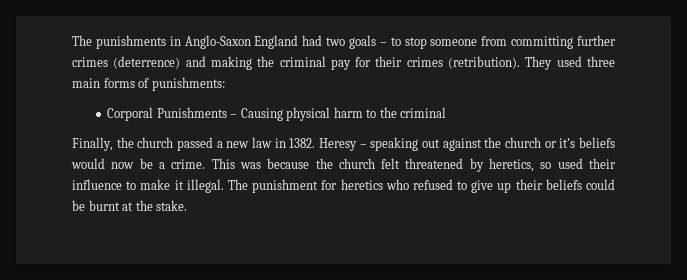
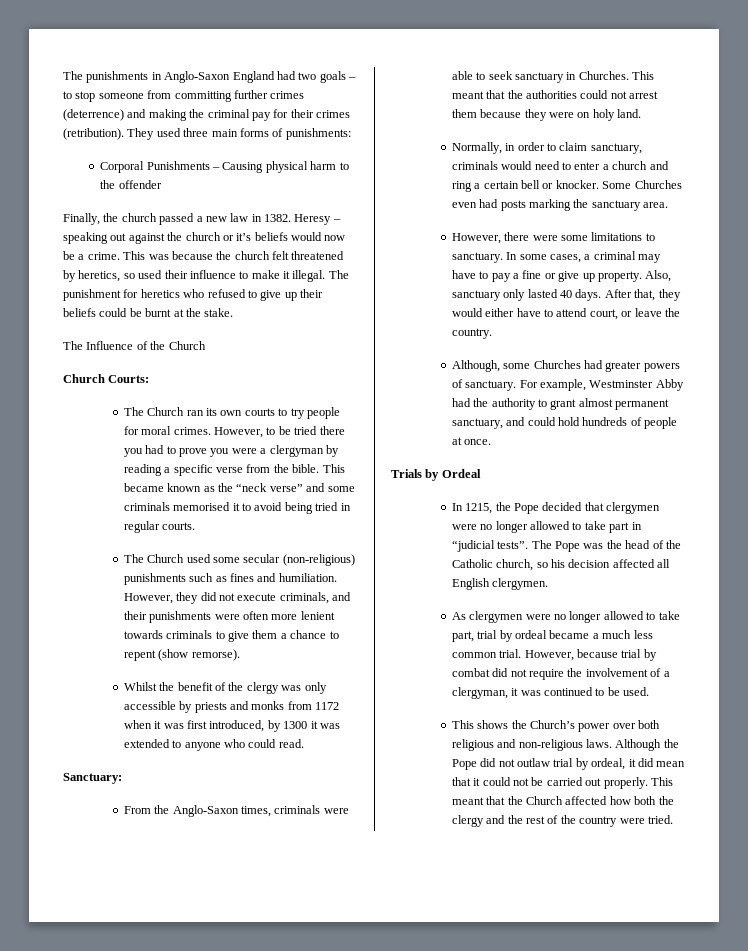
[400,107,447,118] criminal -> [118,180,162,189] offender
(188, 205) none -> [63,341,206,350] [63,374,150,383] [123,407,340,419] [123,426,345,438] [123,445,339,457] [123,464,345,476] [123,483,355,492] [123,502,351,514] [123,521,196,533] [123,554,355,566] [123,573,337,585] [123,592,352,604] [123,611,335,623] [123,630,339,642] [123,649,240,661] [123,682,327,694] [123,701,340,713] [123,720,340,732] [123,739,304,751] [63,773,122,784] [123,805,349,817] [451,71,655,83] [451,90,659,99] [451,109,642,121] [451,142,642,154] [451,161,669,170] [451,180,682,192] [451,199,669,211] [451,232,655,244] [451,251,662,263] [451,270,672,282] [451,289,681,301] [451,308,680,320] [451,328,492,339] [451,360,680,372] [451,379,684,391] [451,398,670,410] [451,417,678,429] [451,437,492,445] [391,469,481,481] [451,502,661,514] [451,521,642,533] [451,540,681,552] [451,559,671,571] [451,578,549,590] [451,611,680,623] [451,630,653,642] [451,649,657,661] [451,668,670,680] [451,687,650,699] [451,720,661,732] [451,739,679,751] [451,758,686,770] [451,777,673,789] [451,796,674,805] [451,815,673,827] // The Influence of the Church // Church Courts: // The Church ran its own courts to try people for moral crimes. However, to be tried there you had to prove you were a clergyman by reading a specific verse from the bible. This became known as the “neck verse” and some criminals memorised it to avoid being tried in regular courts. // The Church used some secular (non-religious) punishments such as fines and humiliation. However, they did not execute criminals, and their punishments were often more lenient towards criminals to give them a chance to repent (show remorse). // Whilst the benefit of the clergy was only accessible by priests and monks from 1172 when it was first introduced, by 1300 it was extended to anyone who could read. // Sanctuary: // From the Anglo-Saxon times, criminals were able to seek sanctuary in Churches. This meant that the authorities could not arrest them because they were on holy land. // Normally, in order to claim sanctuary, criminals would need to enter a church and ring a certain bell or knocker. Some Churches even had posts marking the sanctuary area. // However, there were some limitations to sanctuary. In some cases, a criminal may have to pay a fine or give up property. Also, sanctuary only lasted 40 days. After that, they would either have to attend court, or leave the country. // Although, some Churches had greater powers of sanctuary. For example, Westminster Abby had the authority to grant almost permanent sanctuary, and could hold hundreds of people at once. // Trials by Ordeal // In 1215, the Pope decided that clergymen were no longer allowed to take part in “judicial tests”. The Pope was the head of the Catholic church, so his decision affected all English clergymen. // As clergymen were no longer allowed to take part, trial by ordeal became a much less common trial. However, because trial by combat did not require the involvement of a clergyman, it was continued to be used. // This shows the Church’s power over both religious and non-religious laws. Although the Pope did not outlaw trial by ordeal, it did mean that it could not be carried out properly. This meant that the Church affected how both the clergy and the rest of the country were tried.

